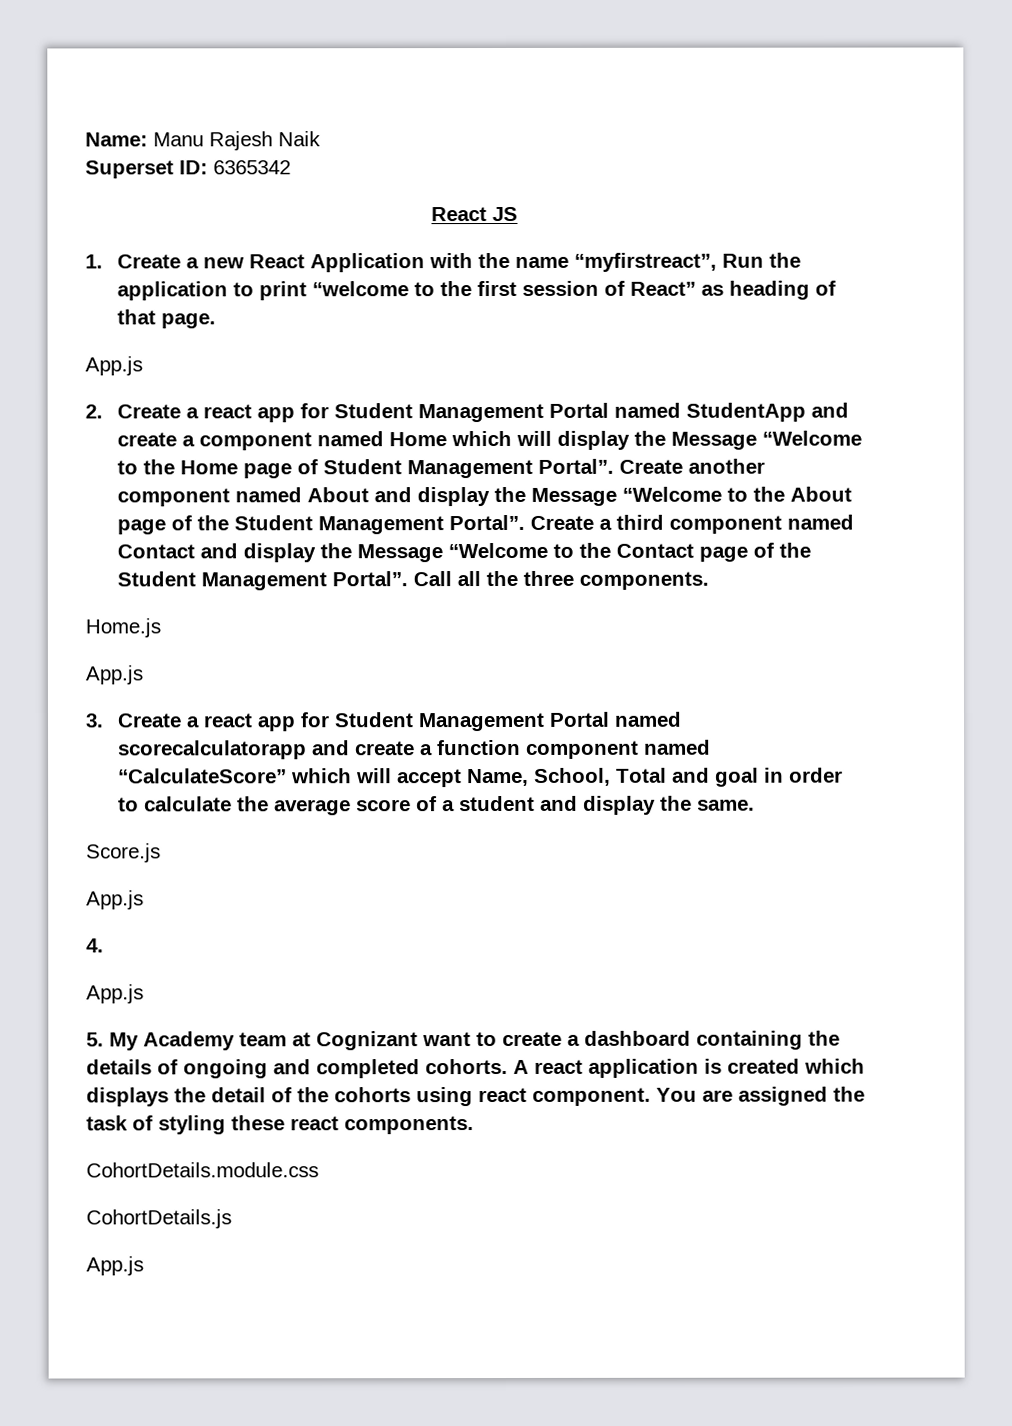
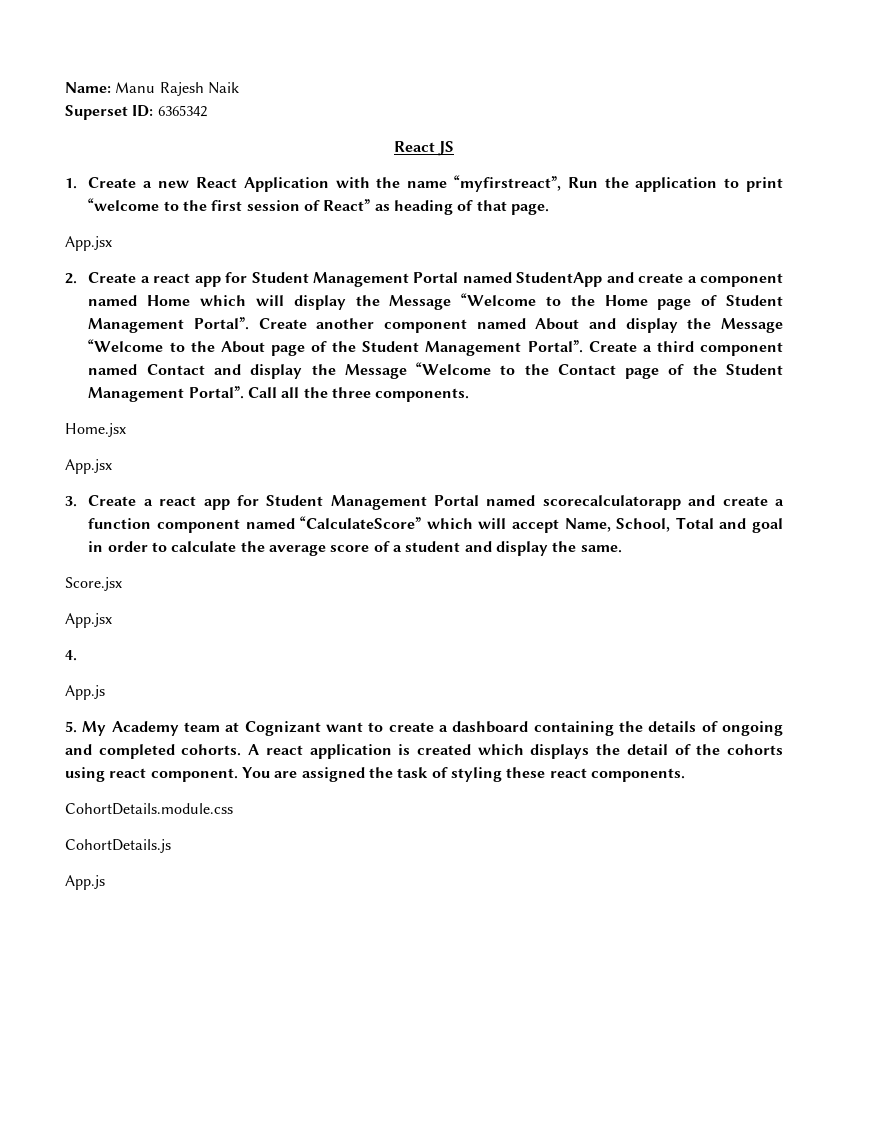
[85,356,143,376] App.js -> [65,236,112,251] App.jsx
[85,618,161,638] [85,665,143,685] Home.js // App.js -> [65,423,126,437] [65,459,112,474] Home.jsx // App.jsx
[86,843,161,863] [86,890,144,910] Score.js // App.js -> [65,577,122,591] [65,613,112,628] Score.jsx // App.jsx

